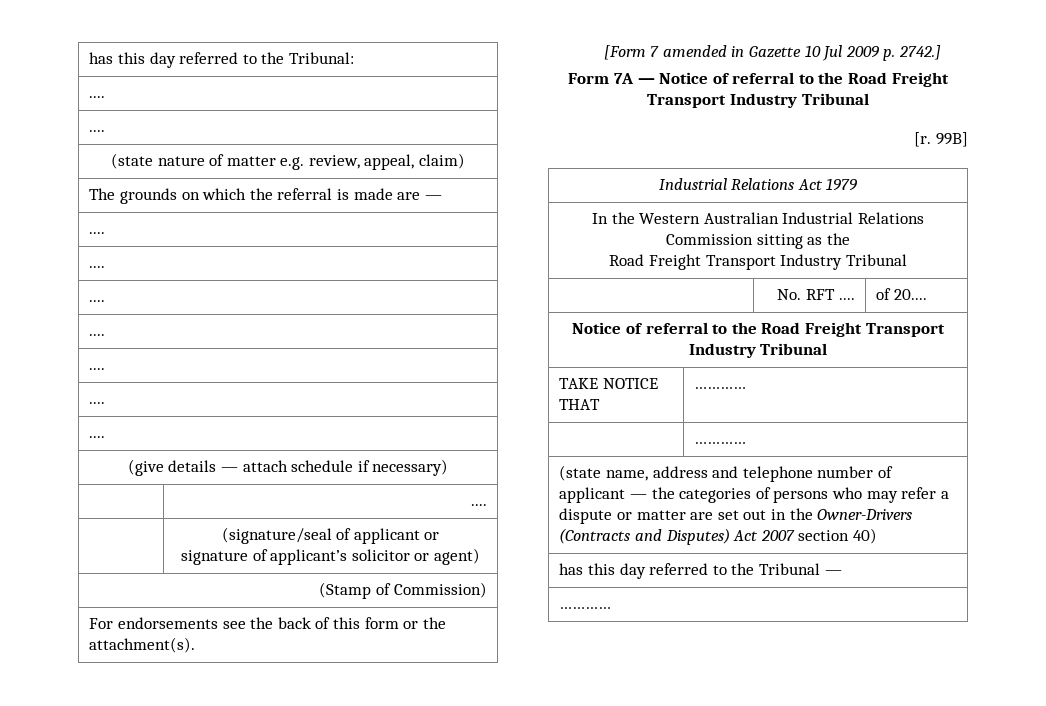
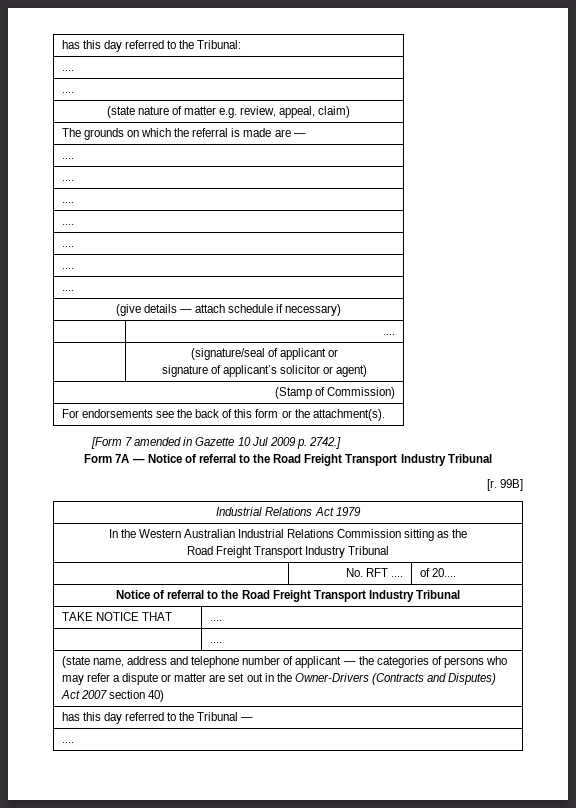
[694,387,747,389] [694,442,747,444] ………… // | ………… -> [209,620,222,621] [209,642,222,643] .... // | ....
[559,607,612,609] ………… -> [61,742,74,743] ....

